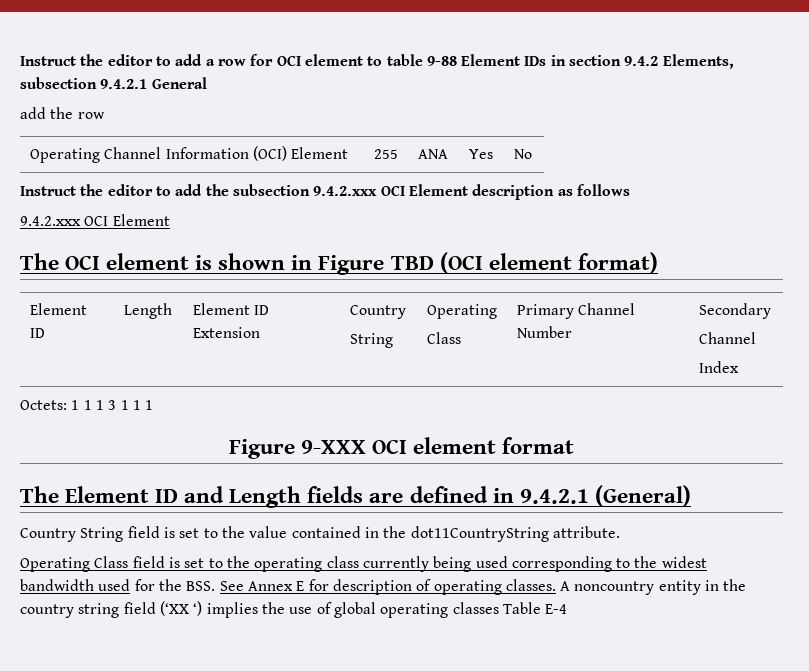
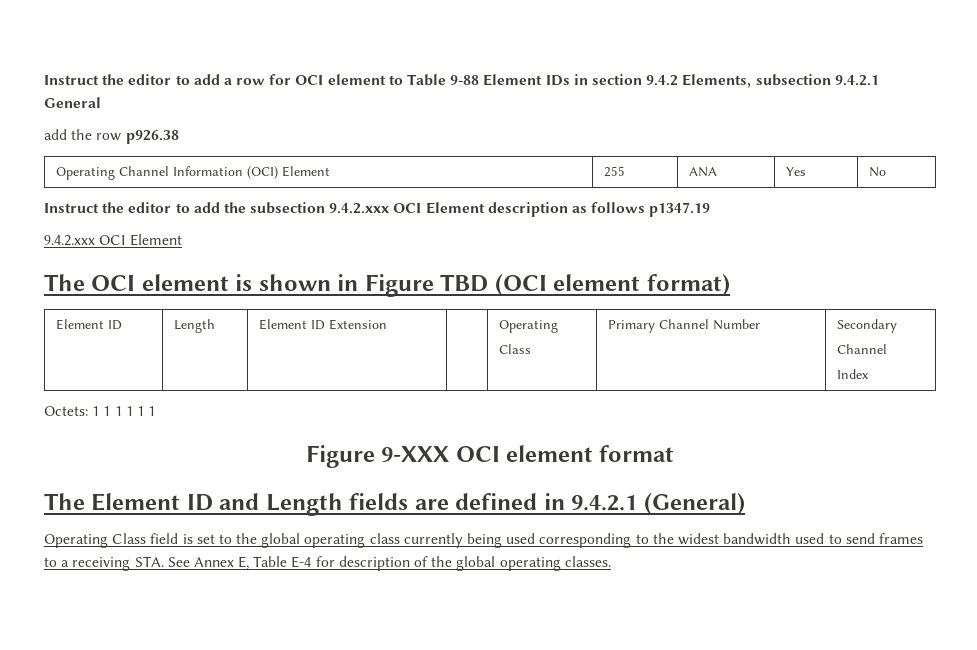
[386,54,423,66] table -> [407,74,447,86] Table
(105, 115) none -> [125,130,179,144] p926.38
(630, 190) none -> [649,202,711,217] p1347.19
[349,305,406,319] [349,333,393,348] Country // String -> (388, 324) none
[108,400,117,410] 3 -> (122, 411) none
[20,526,620,542] // Country String field is set to the value contained in the dot11CountryString attribute. -> (745, 504) none
(250, 562) none -> [261,533,301,548] global
[134,579,747,595] [20,601,568,618] for the BSS. See Annex E for description of operating classes. A noncountry entity in the country string field (‘XX ‘) implies the use of global operating classes Table E-4 -> [828,533,923,544] [44,556,611,571] to send frames to a receiving STA. See Annex E, Table E-4 for description of the global operating classes.

